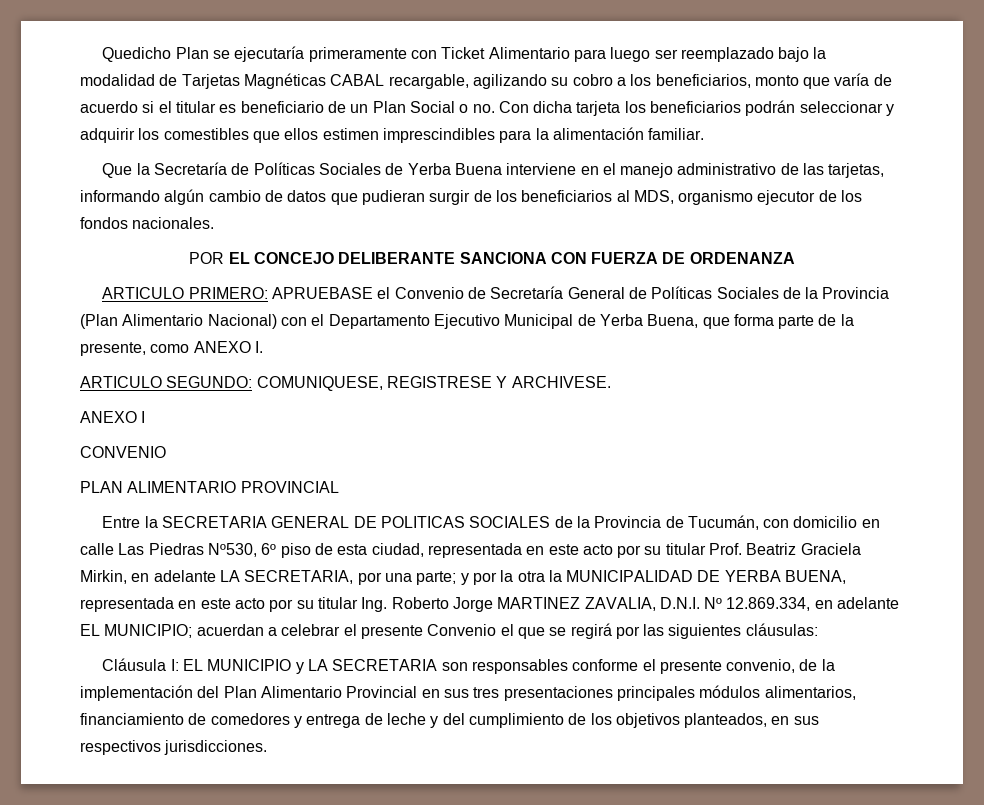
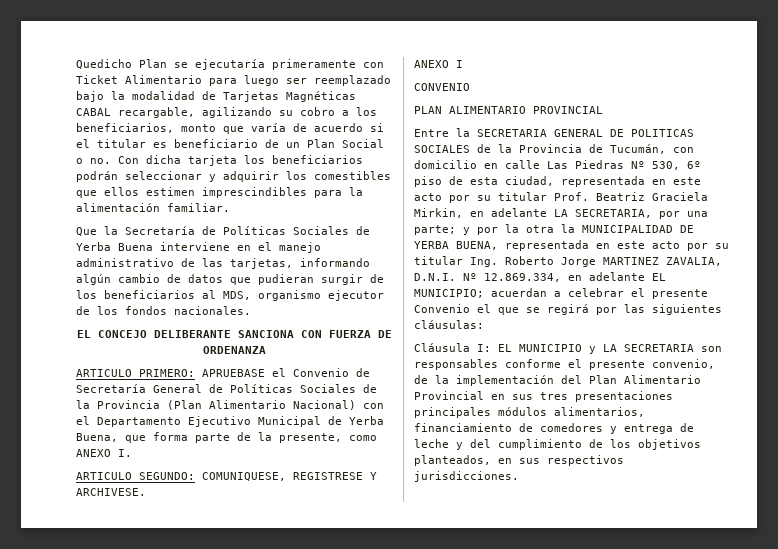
[189,252,225,264] POR -> (251, 310) none
[207,543,257,557] Nº530, -> [631,161,680,170] Nº 530,

